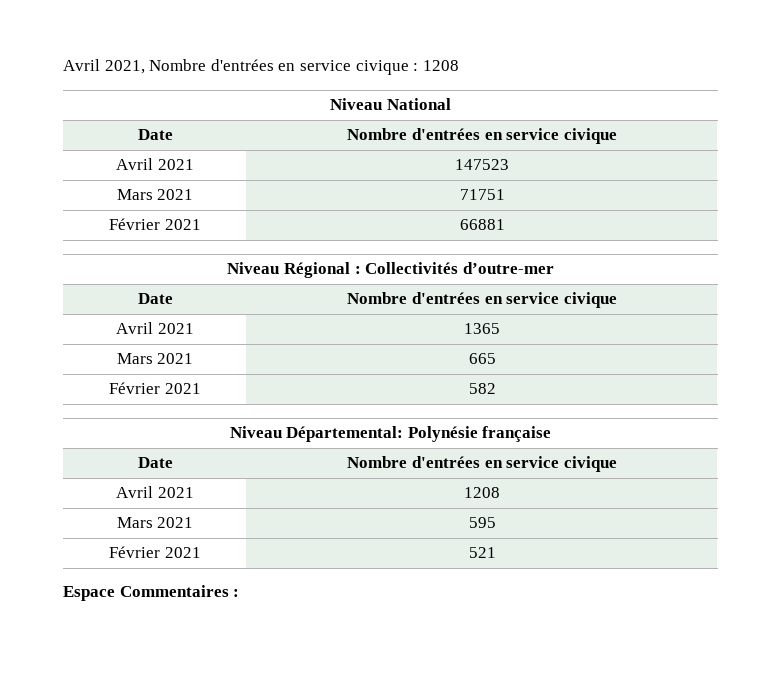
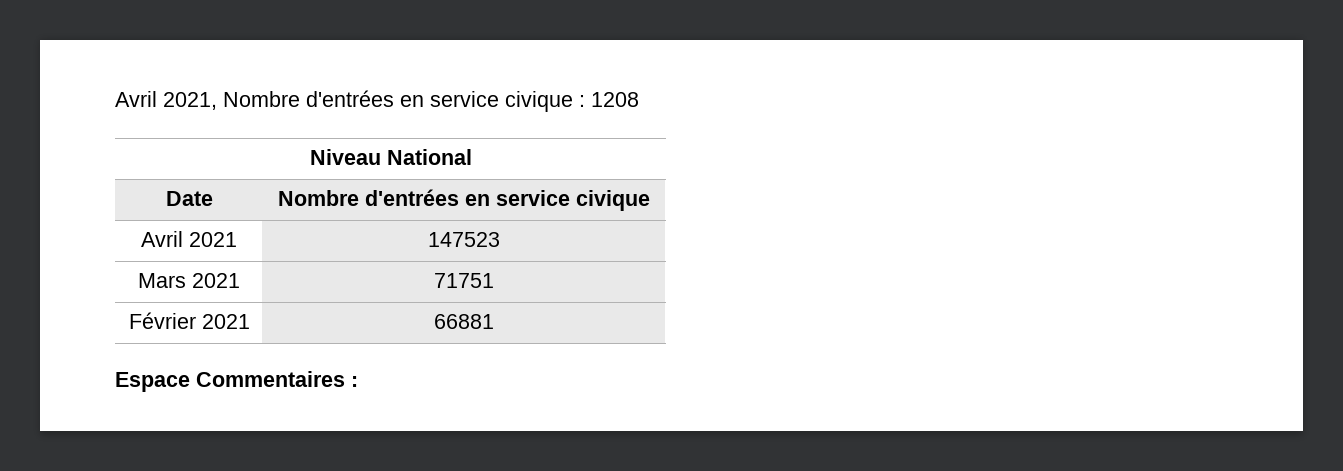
[227,262,554,278] [137,293,173,304] [347,292,617,308] [116,322,194,334] [464,323,501,334] [116,353,194,364] [468,353,496,364] [109,382,201,394] [468,383,496,394] [229,426,552,442] [137,457,173,468] [347,456,617,472] [116,486,194,498] [464,487,501,498] [116,517,194,528] [468,517,496,528] [109,546,201,558] [468,547,496,558] // Niveau Régional : Collectivités d’outre-mer // Date | Nombre d'entrées en service civique // Avril 2021 | 1365 // Mars 2021 | 665 // Février 2021 | 582 // Niveau Départemental: Polynésie française // Date | Nombre d'entrées en service civique // Avril 2021 | 1208 // Mars 2021 | 595 // Février 2021 | 521 -> (494, 321) none

